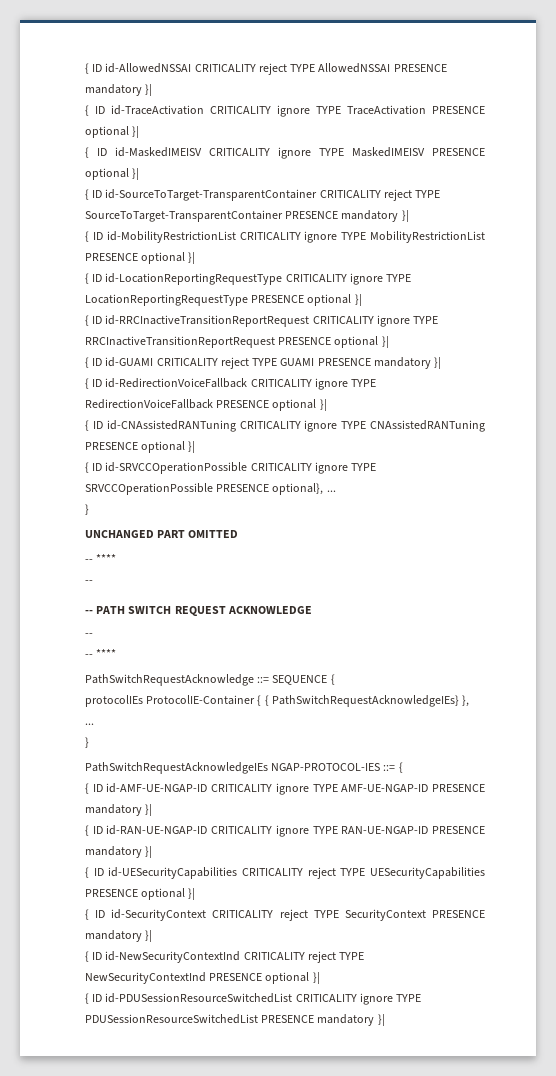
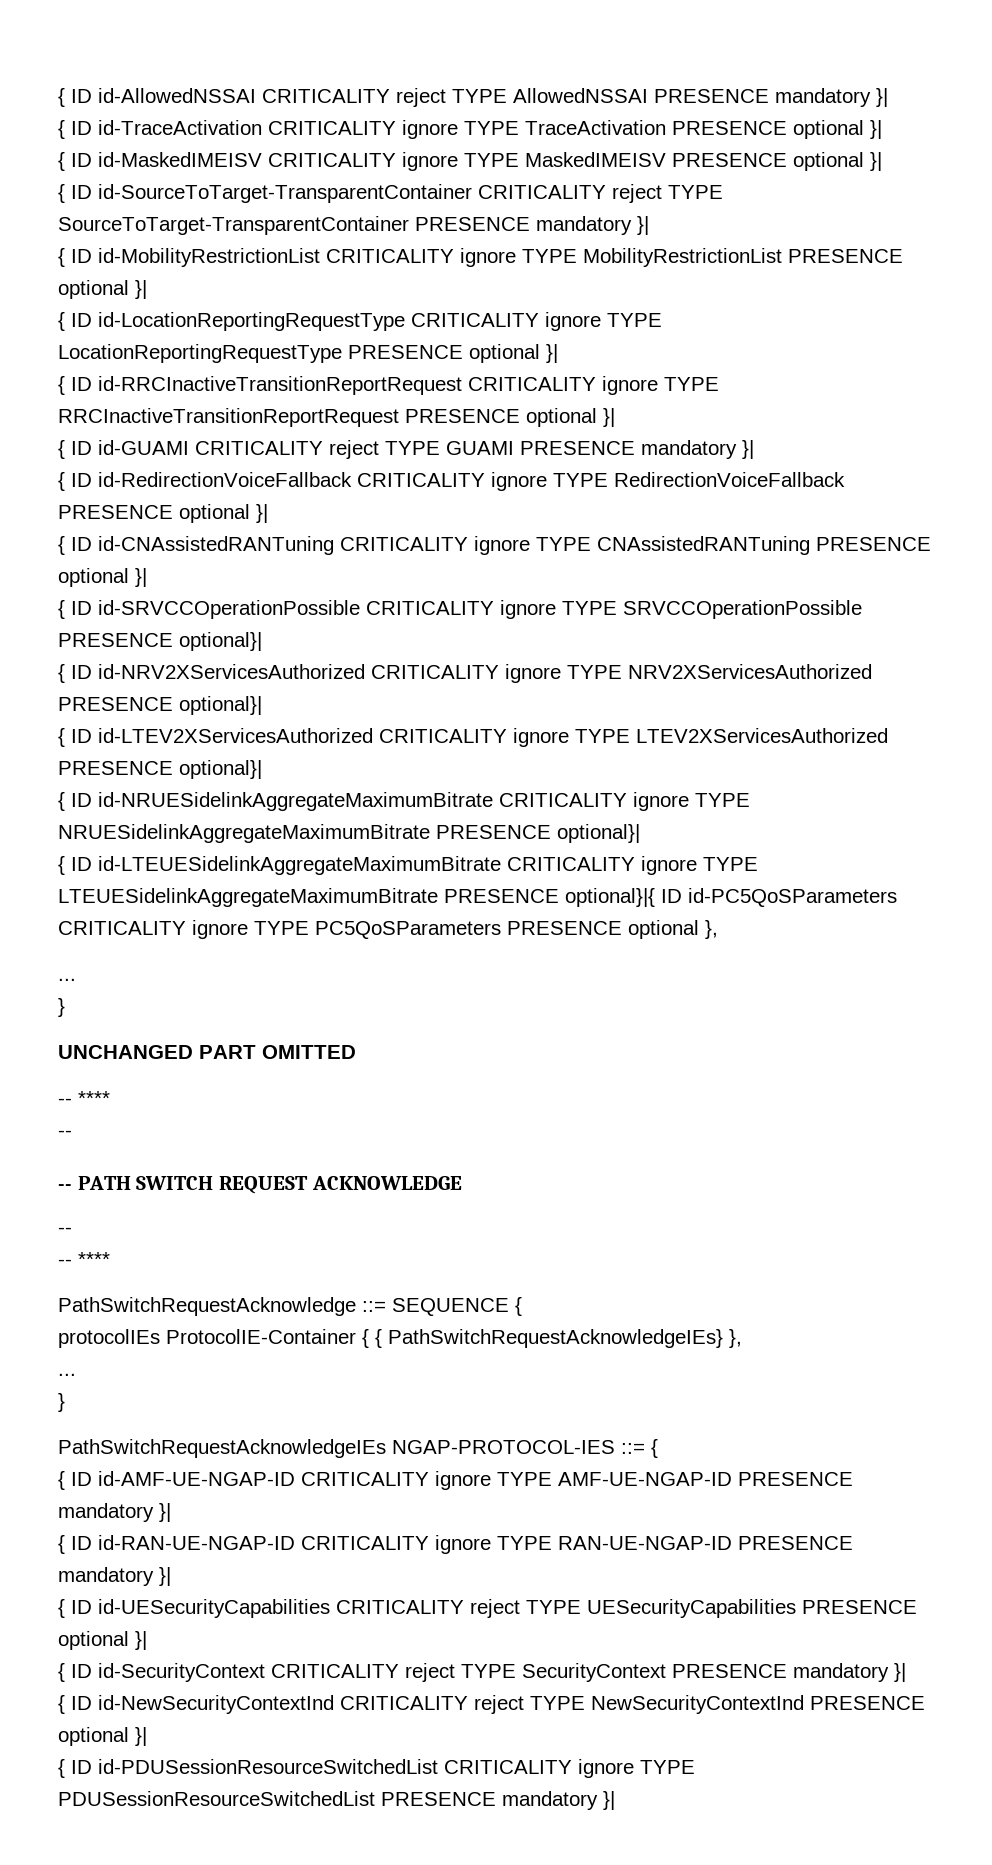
[272,483,324,495] optional}, -> [179,632,262,651] [58,664,872,683] [58,696,262,715] [58,728,888,747] [58,760,262,779] [58,792,750,811] [58,824,640,843] [58,856,758,875] [58,888,897,907] [58,920,718,939] optional}| // { ID id-NRV2XServicesAuthorized CRITICALITY ignore TYPE NRV2XServicesAuthorized PRESENCE optional}| // { ID id-LTEV2XServicesAuthorized CRITICALITY ignore TYPE LTEV2XServicesAuthorized PRESENCE optional}| // { ID id-NRUESidelinkAggregateMaximumBitrate CRITICALITY ignore TYPE NRUESidelinkAggregateMaximumBitrate PRESENCE optional}| // { ID id-LTEUESidelinkAggregateMaximumBitrate CRITICALITY ignore TYPE LTEUESidelinkAggregateMaximumBitrate PRESENCE optional}|{ ID id-PC5QoSParameters CRITICALITY ignore TYPE PC5QoSParameters PRESENCE optional }, //

